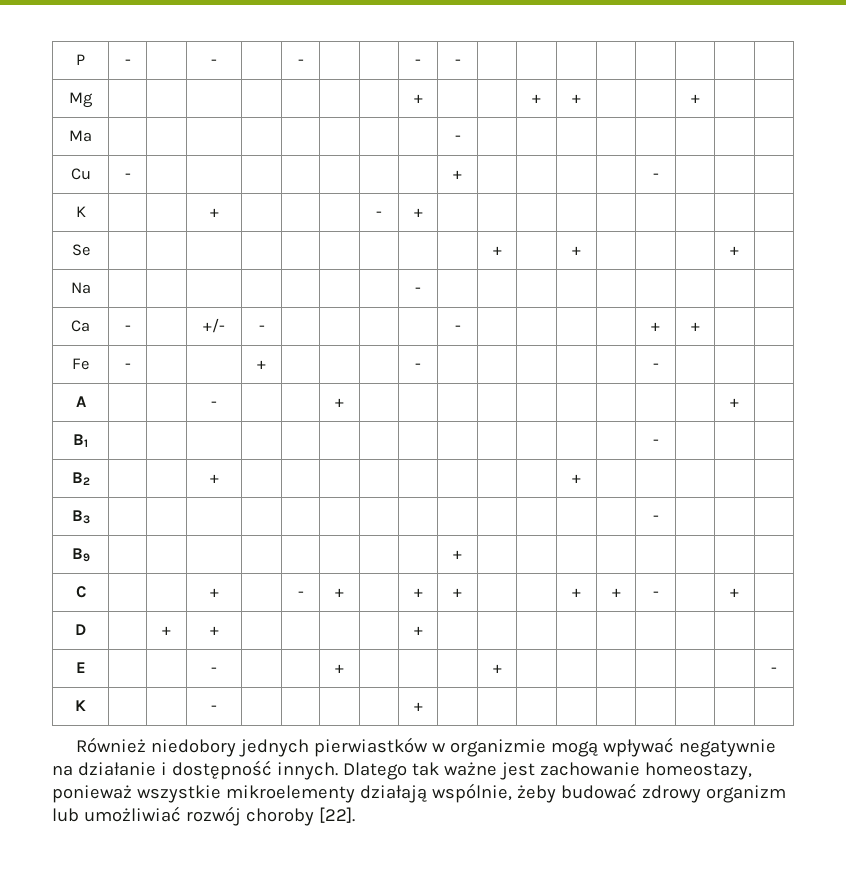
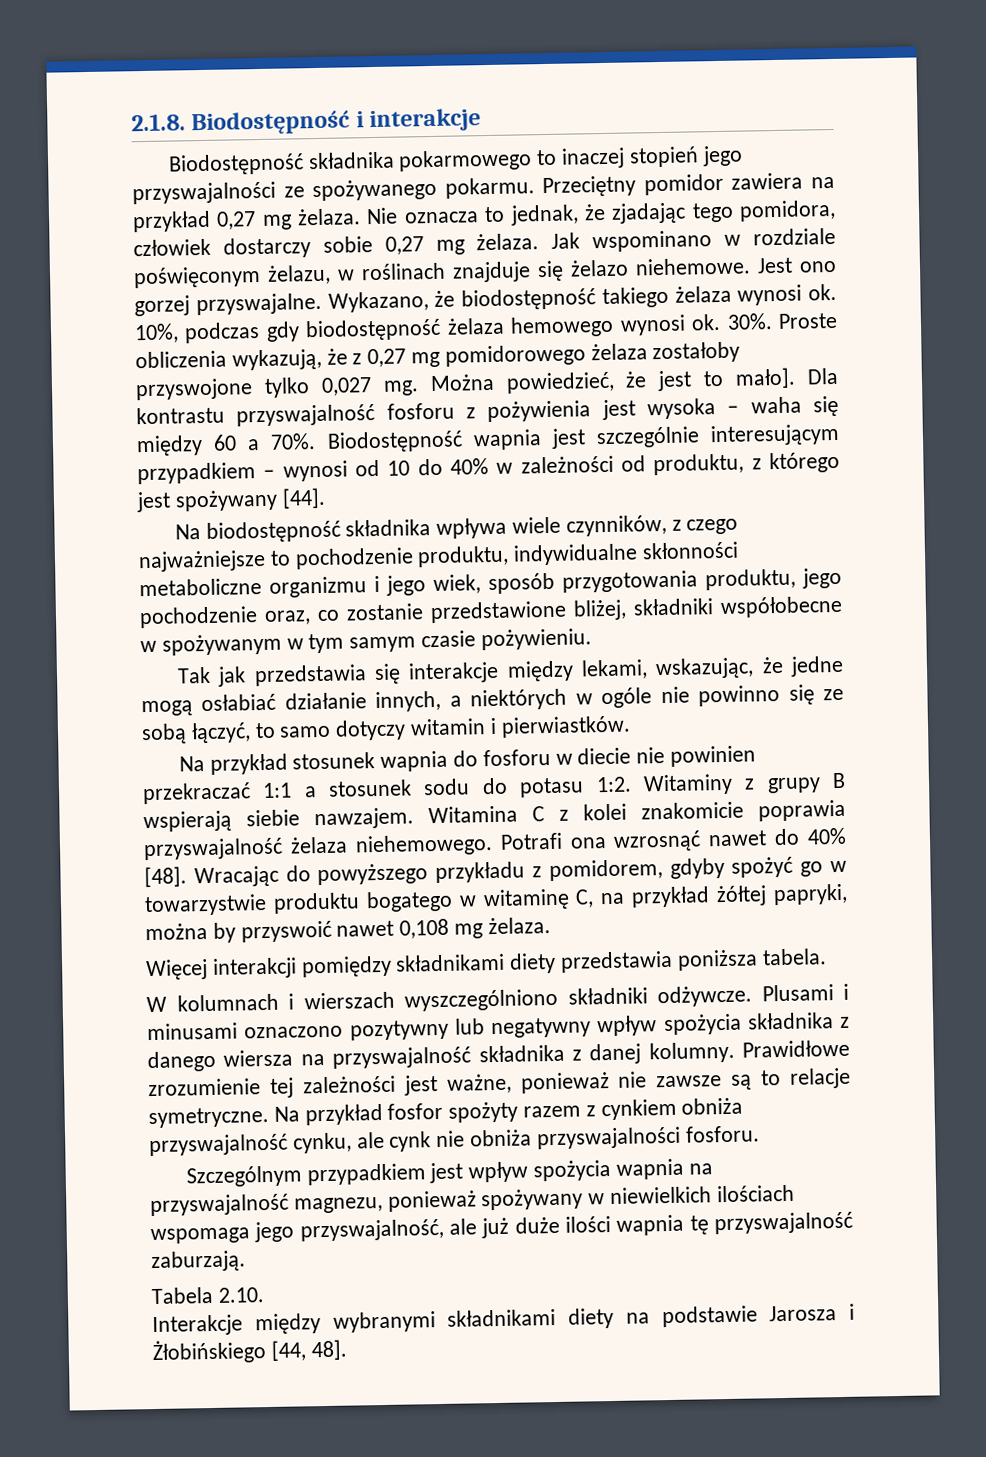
[76,54,85,65] [124,59,131,65] [211,59,217,65] [297,59,304,65] [415,59,421,65] [454,59,461,65] [69,92,93,108] [413,94,423,103] [532,94,541,103] [572,94,581,103] [690,94,700,103] [69,130,92,142] [454,135,461,141] [70,168,91,180] [124,173,131,179] [453,170,462,179] [652,173,659,179] [75,206,86,217] [209,208,219,217] [376,211,382,217] [413,208,423,217] [71,244,90,256] [492,246,502,255] [572,246,581,255] [730,246,739,255] [70,282,91,294] [415,287,421,293] [71,320,90,332] [124,325,131,331] [203,318,225,333] [258,325,265,331] [454,325,461,331] [651,322,660,331] [690,322,700,331] [72,358,89,370] [124,363,131,369] [257,360,266,369] [415,363,421,369] [652,363,659,369] [75,396,86,407] [211,401,217,407] [335,398,344,407] [730,398,739,407] [73,434,88,447] [652,439,659,445] [71,472,90,485] [209,474,219,483] [572,474,581,483] [71,510,90,524] [652,515,659,521] [71,548,90,562] [453,550,462,559] [75,586,86,598] [209,588,219,597] [297,591,304,597] [335,588,344,597] [413,588,423,597] [453,588,462,597] [572,588,581,597] [611,588,621,597] [652,591,659,597] [730,588,739,597] [75,624,86,635] [162,626,171,635] [209,626,219,635] [413,626,423,635] [75,662,86,673] [211,667,217,673] [335,664,344,673] [492,664,502,673] [771,667,777,673] [75,700,86,711] [211,705,217,711] [413,702,423,711] [76,737,777,757] [52,760,752,780] [52,783,786,803] [52,806,355,826] P | - | | - | | - | | | - | - | | | | | | | | // Mg | | | | | | | | + | | | + | + | | | + | | // Ma | | | | | | | | | - | | | | | | | | // Cu | - | | | | | | | | + | | | | | - | | | // K | | | + | | | | - | + | | | | | | | | | // Se | | | | | | | | | | + | | + | | | | + | // Na | | | | | | | | - | | | | | | | | | // Ca | - | | +/- | - | | | | | - | | | | | + | + | | // Fe | - | | | + | | | | - | | | | | | - | | | // A | | | - | | | + | | | | | | | | | | + | // B1 | | | | | | | | | | | | | | - | | | // B2 | | | + | | | | | | | | | + | | | | | // B3 | | | | | | | | | | | | | | - | | | // B9 | | | | | | | | | + | | | | | | | | // C | | | + | | - | + | | + | + | | | + | + | - | | + | // D | | + | + | | | | | + | | | | | | | | | // E | | | - | | | + | | | | + | | | | | | | - // K | | | - | | | | | + | | | | | | | | | // Również niedobory jednych pierwiastków w organizmie mogą wpływać negatywnie na działanie i dostępność innych. Dlatego tak ważne jest zachowanie homeostazy, ponieważ wszystkie mikroelementy działają wspólnie, żeby budować zdrowy organizm lub umożliwiać rozwój choroby [22]. -> [131,108,482,136] [167,145,743,176] [132,172,835,205] [132,199,837,233] [133,227,837,259] [133,257,837,289] [134,283,837,317] [134,312,839,344] [135,341,741,371] [135,367,839,401] [136,395,839,427] [136,423,840,457] [137,451,840,485] [136,487,326,513] [174,514,739,543] [138,541,740,573] [139,567,842,598] [139,595,843,629] [140,628,592,656] [176,655,844,687] [141,684,844,717] [141,715,631,745] [178,745,757,775] [142,772,847,805] [143,799,846,833] [143,827,847,861] [144,856,847,888] [144,883,849,917] [145,917,551,943] [145,948,827,981] [146,983,849,1013] [147,1012,850,1041] [147,1039,850,1073] [148,1067,851,1098] [148,1097,744,1129] [149,1125,760,1157] [185,1158,713,1188] [150,1184,795,1217] [150,1211,853,1245] [151,1250,246,1273] [151,1286,264,1305] [152,1303,855,1337] [152,1339,347,1365] 2.1.8. Biodostępność i interakcje // Biodostępność składnika pokarmowego to inaczej stopień jego przyswajalności ze spożywanego pokarmu. Przeciętny pomidor zawiera na przykład 0,27 mg żelaza. Nie oznacza to jednak, że zjadając tego pomidora, człowiek dostarczy sobie 0,27 mg żelaza. Jak wspominano w rozdziale poświęconym żelazu, w roślinach znajduje się żelazo niehemowe. Jest ono gorzej przyswajalne. Wykazano, że biodostępność takiego żelaza wynosi ok. 10%, podczas gdy biodostępność żelaza hemowego wynosi ok. 30%. Proste obliczenia wykazują, że z 0,27 mg pomidorowego żelaza zostałoby przyswojone tylko 0,027 mg. Można powiedzieć, że jest to mało]. Dla kontrastu przyswajalność fosforu z pożywienia jest wysoka – waha się między 60 a 70%. Biodostępność wapnia jest szczególnie interesującym przypadkiem – wynosi od 10 do 40% w zależności od produktu, z którego jest spożywany [44]. // Na biodostępność składnika wpływa wiele czynników, z czego najważniejsze to pochodzenie produktu, indywidualne skłonności metaboliczne organizmu i jego wiek, sposób przygotowania produktu, jego pochodzenie oraz, co zostanie przedstawione bliżej, składniki współobecne w spożywanym w tym samym czasie pożywieniu. // Tak jak przedstawia się interakcje między lekami, wskazując, że jedne mogą osłabiać działanie innych, a niektórych w ogóle nie powinno się ze sobą łączyć, to samo dotyczy witamin i pierwiastków. // Na przykład stosunek wapnia do fosforu w diecie nie powinien przekraczać 1:1 a stosunek sodu do potasu 1:2. Witaminy z grupy B wspierają siebie nawzajem. Witamina C z kolei znakomicie poprawia przyswajalność żelaza niehemowego. Potrafi ona wzrosnąć nawet do 40% [48]. Wracając do powyższego przykładu z pomidorem, gdyby spożyć go w towarzystwie produktu bogatego w witaminę C, na przykład żółtej papryki, można by przyswoić nawet 0,108 mg żelaza. // Więcej interakcji pomiędzy składnikami diety przedstawia poniższa tabela. // W kolumnach i wierszach wyszczególniono składniki odżywcze. Plusami i minusami oznaczono pozytywny lub negatywny wpływ spożycia składnika z danego wiersza na przyswajalność składnika z danej kolumny. Prawidłowe zrozumienie tej zależności jest ważne, ponieważ nie zawsze są to relacje symetryczne. Na przykład fosfor spożyty razem z cynkiem obniża przyswajalność cynku, ale cynk nie obniża przyswajalności fosforu. // Szczególnym przypadkiem jest wpływ spożycia wapnia na przyswajalność magnezu, ponieważ spożywany w niewielkich ilościach wspomaga jego przyswajalność, ale już duże ilości wapnia tę przyswajalność zaburzają. // Tabela 2.10. // Interakcje między wybranymi składnikami diety na podstawie Jarosza i Żłobińskiego [44, 48].

